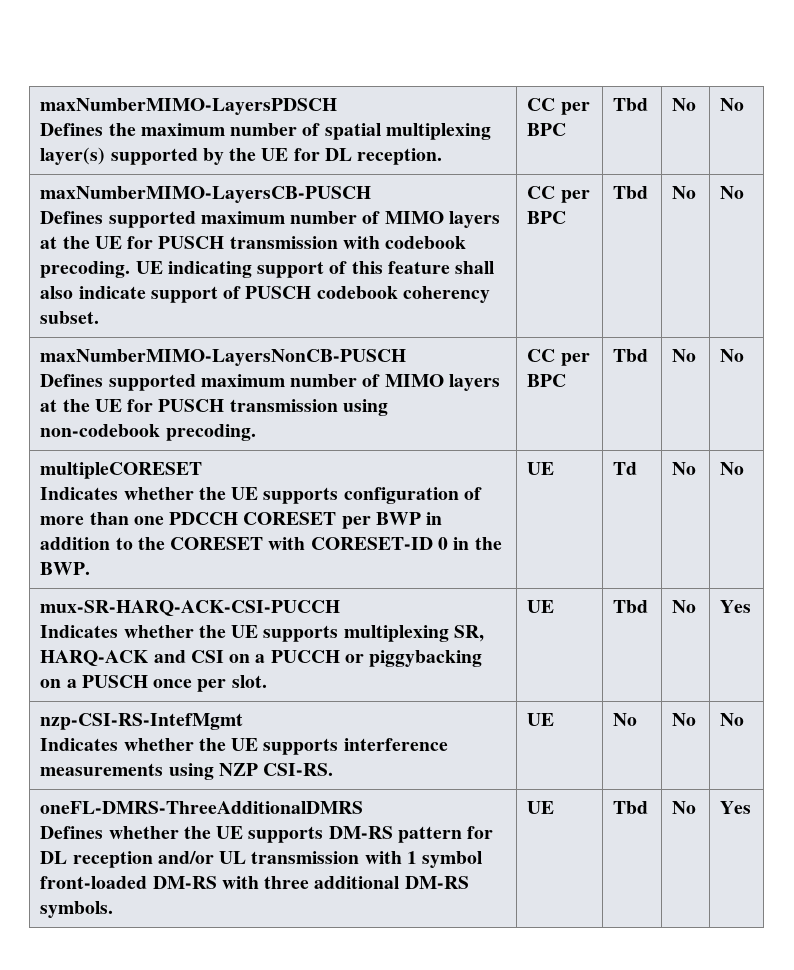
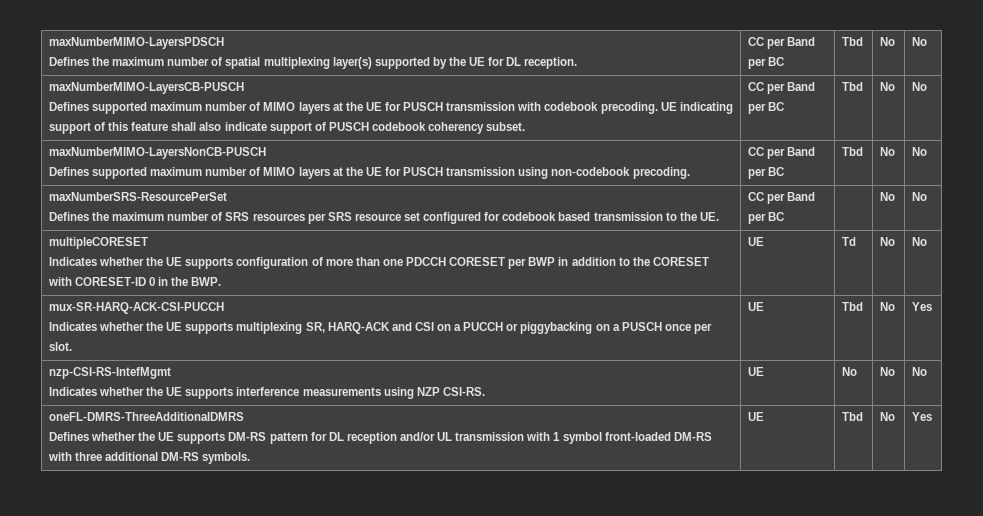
[527,123,567,136] BPC -> [787,37,816,46] [747,57,785,69] Band per BC
[527,211,567,224] BPC -> [787,82,816,91] [747,102,785,114] Band per BC
[527,374,567,387] [613,349,649,362] [672,349,697,362] [720,349,745,362] BPC | Tbd | No | No -> [787,147,816,156] [747,167,785,179] [841,147,863,156] [879,147,895,156] [911,147,927,156] [48,192,227,201] [48,212,719,224] [747,192,816,204] [747,212,785,224] [879,192,895,201] [911,192,927,201] Band per BC | Tbd | No | No // maxNumberSRS-ResourcePerSet // Defines the maximum number of SRS resources per SRS resource set configured for codebook based transmission to the UE. | CC per Band per BC | | No | No

